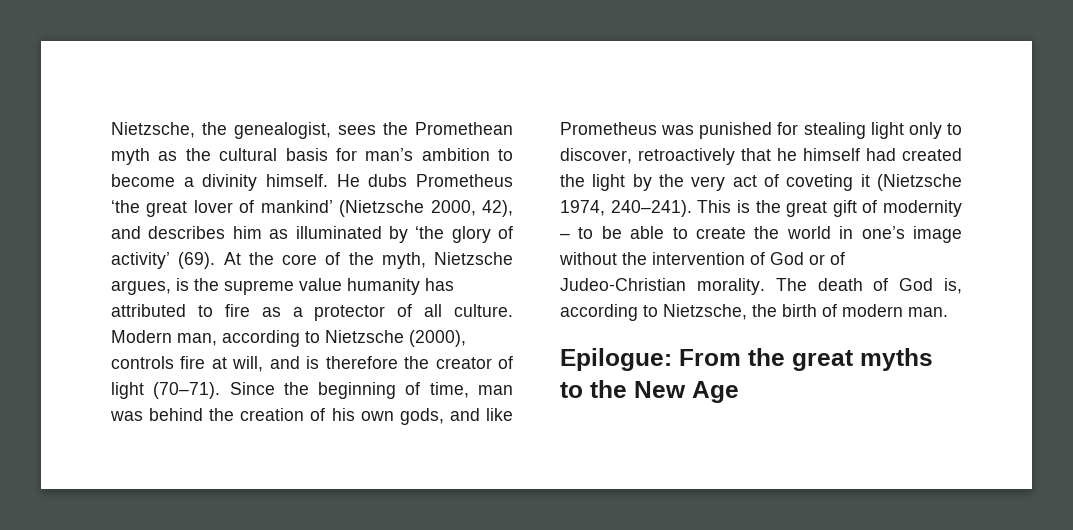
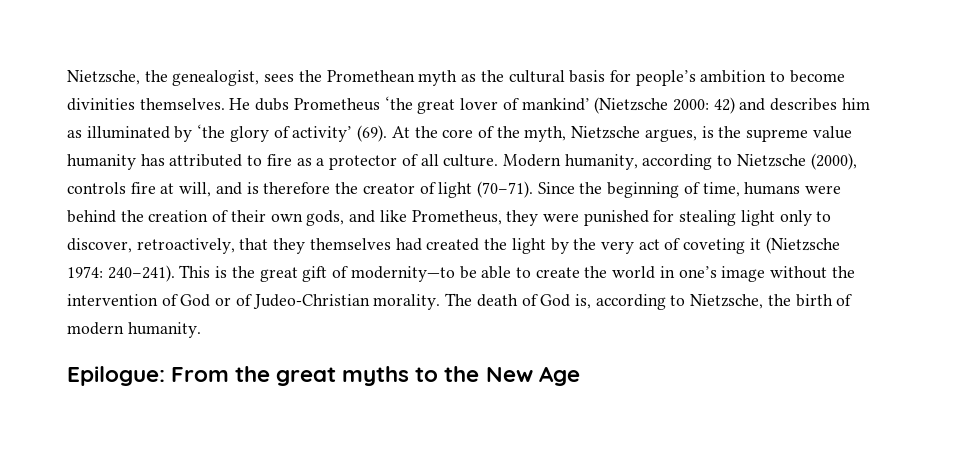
[365,148,414,161] man’s -> [635,70,696,86] people’s
[183,174,328,191] a divinity himself. -> [67,98,225,111] divinities themselves.
[430,200,513,217] 2000, 42), -> [672,97,735,114] 2000: 42)
[177,333,217,346] man, -> [564,154,638,170] humanity,
[477,385,513,395] [110,411,143,421] man was -> [744,182,842,195] humans were
[331,408,355,421] his -> [230,210,266,222] their
[560,122,695,135] Prometheus was -> [411,210,579,226] Prometheus, they were
[638,148,860,165] retroactively that he himself -> [136,238,391,254] retroactively, that they themselves
[560,200,605,216] 1974, -> [67,266,103,278] 1974:
[883,200,962,217] [560,227,594,239] modernity – to -> [350,266,455,282] modernity—to
[908,307,948,317] man. -> [127,322,201,338] humanity.

